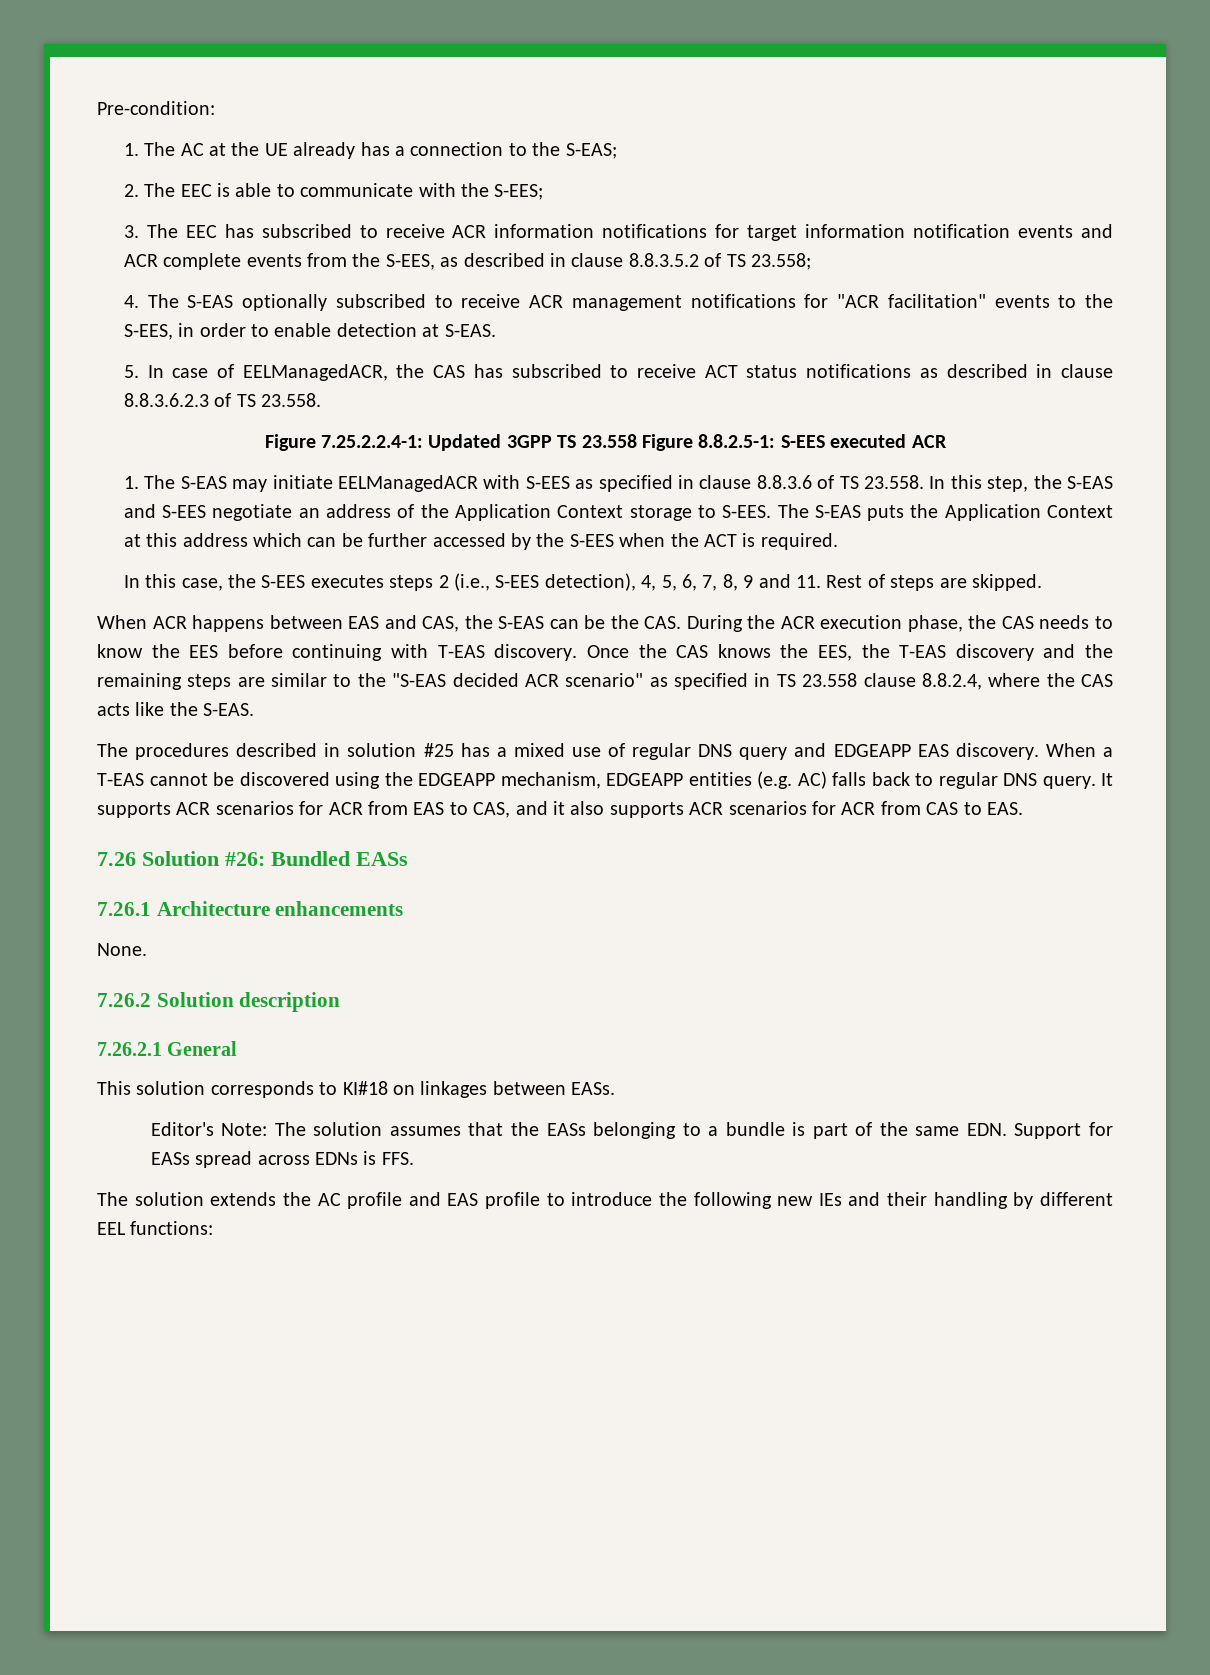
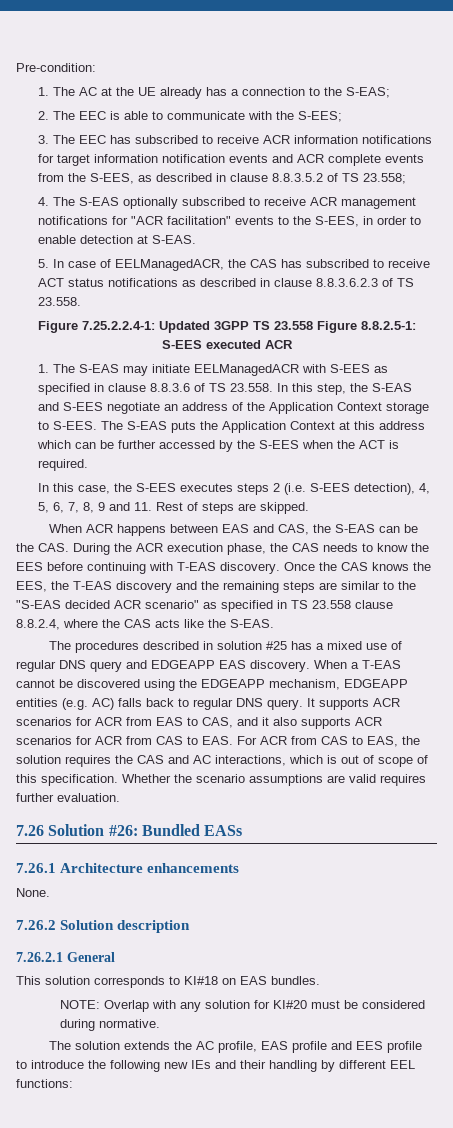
[454,573,491,591] (i.e., -> [284,483,307,495] (i.e.
(1023, 808) none -> [237,736,420,747] [16,755,428,767] [16,774,426,786] [16,793,120,802] For ACR from CAS to EAS, the solution requires the CAS and AC interactions, which is out of scope of this specification. Whether the scenario assumptions are valid requires further evaluation.
[420,1081,616,1098] [150,1122,1114,1139] [150,1151,414,1168] linkages between EASs. // Editor's Note: The solution assumes that the EASs belonging to a bundle is part of the same EDN. Support for EASs spread across EDNs is FFS. -> [240,976,320,985] [60,1000,426,1012] [60,1019,161,1031] EAS bundles. // NOTE: Overlap with any solution for KI#20 must be considered during normative.
(341, 1199) none -> [218,1041,289,1053] profile, EAS
[447,1193,479,1206] EAS -> [356,1041,384,1050] EES

